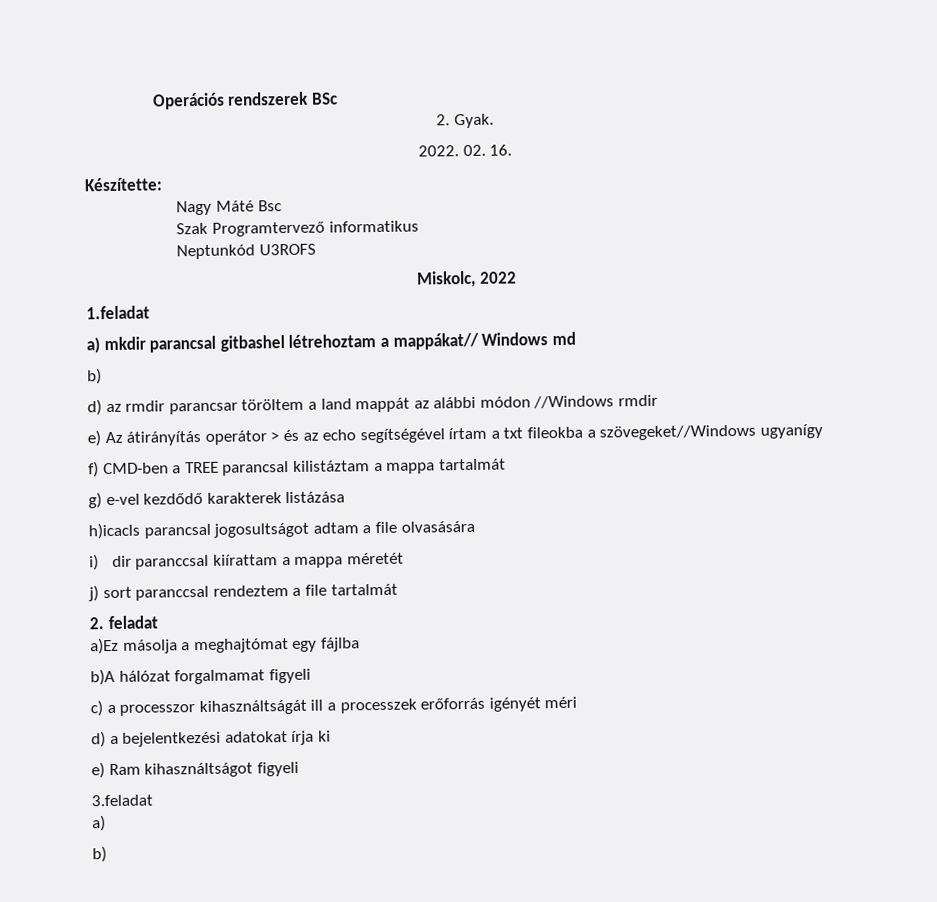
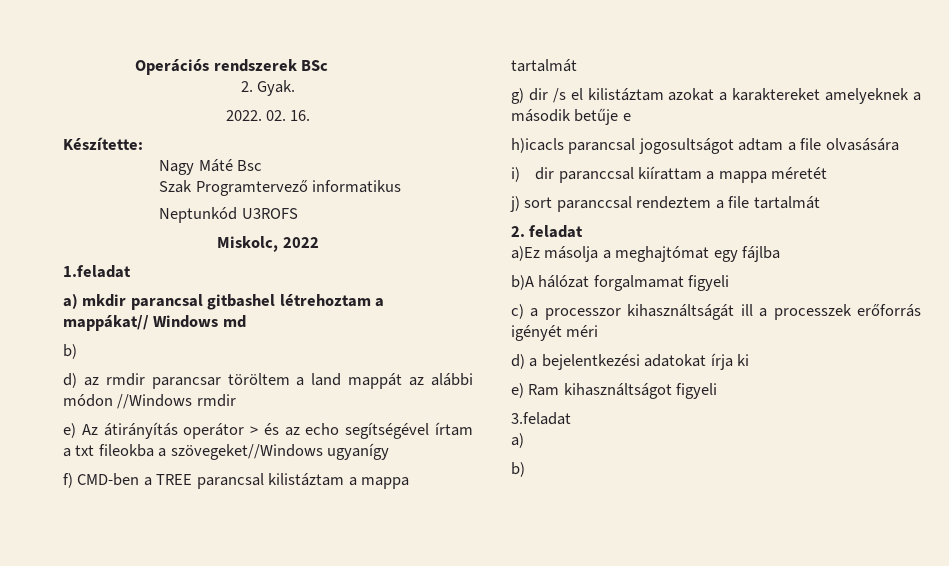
[105,491,346,506] e-vel kezdődő karakterek listázása -> [528,88,921,104] [511,108,631,125] dir /s el kilistáztam azokat a karaktereket amelyeknek a második betűje e

